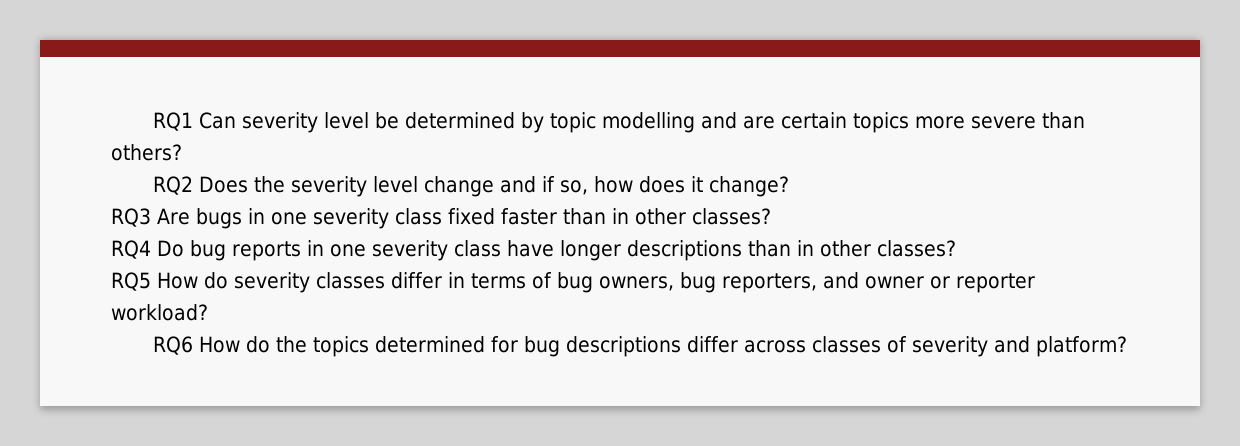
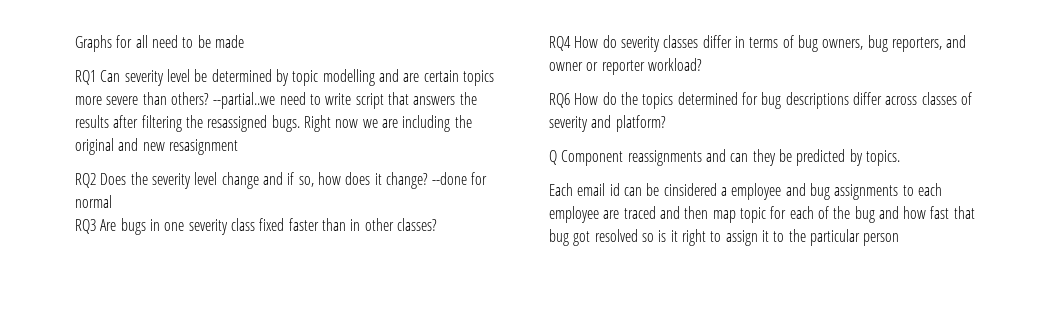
(152, 121) none -> [75,35,244,52] Graphs for all need to be made //
(182, 152) none -> [213,92,477,109] [75,115,472,132] [75,138,238,155] --partial..we need to write script that answers the results after filtering the resassigned bugs. Right now we are including the original and new resasignment
(789, 186) none -> [432,172,488,185] [75,195,112,208] --done for normal
[157,240,956,261] [111,272,151,291] Do bug reports in one severity class have longer descriptions than in other classes? // RQ5 -> (571, 43) none
(1127, 346) none -> [549,149,900,166] [549,183,942,200] [549,206,975,223] [549,229,900,246] // Q Component reassignments and can they be predicted by topics. // Each email id can be cinsidered a employee and bug assignments to each employee are traced and then map topic for each of the bug and how fast that bug got resolved so is it right to assign it to the particular person

